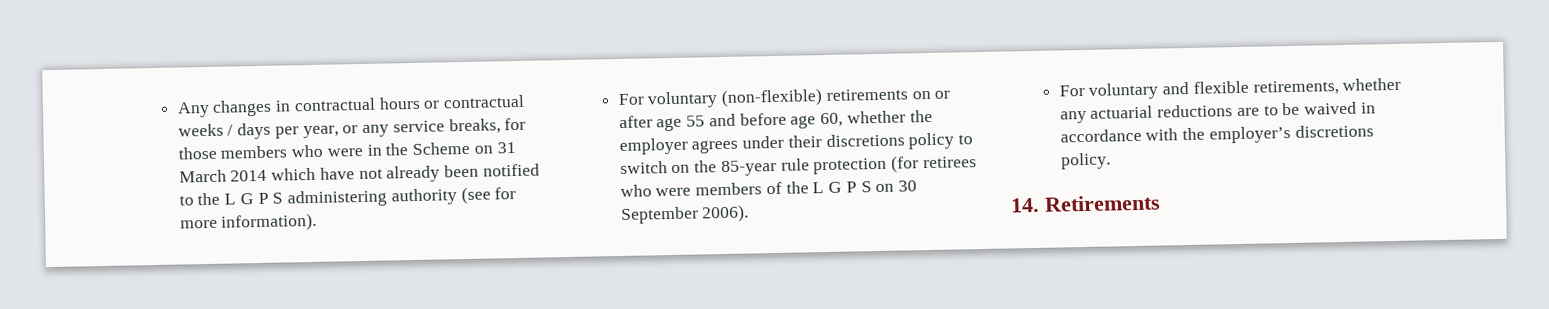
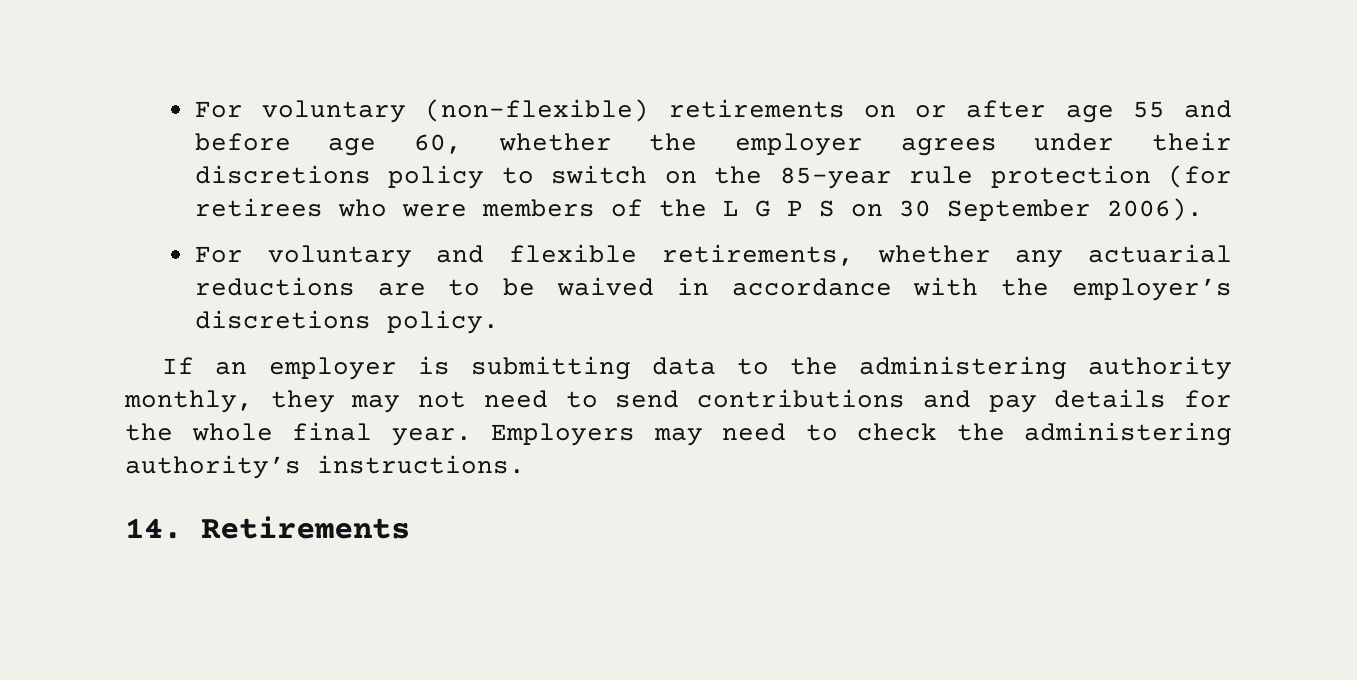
[176,94,526,118] [177,117,527,140] [177,141,516,160] [178,163,540,183] [178,186,517,208] [179,212,318,232] Any changes in contractual hours or contractual weeks / days per year, or any service breaks, for those members who were in the Scheme on 31 March 2014 which have not already been notified to the L G P S administering authority (see for more information). // -> (194, 109) none
(1111, 161) none -> [162,356,1233,380] [124,389,1233,413] [125,422,1232,446] [125,455,525,479] // If an employer is submitting data to the administering authority monthly, they may not need to send contributions and pay details for the whole final year. Employers may need to check the administering authority’s instructions.

